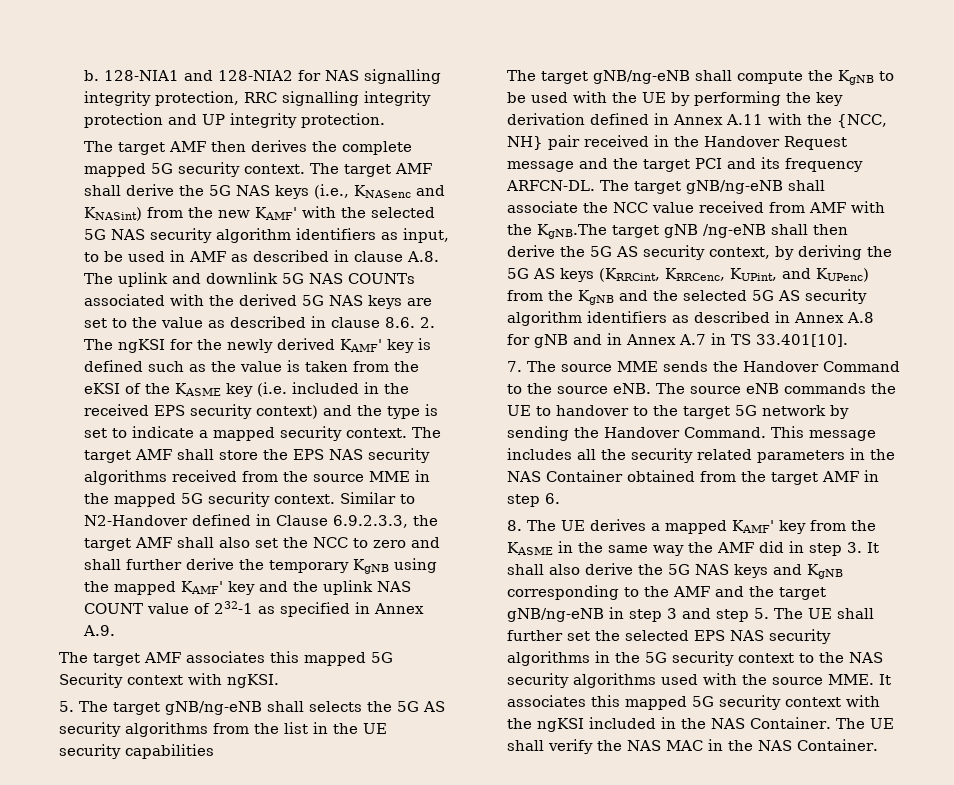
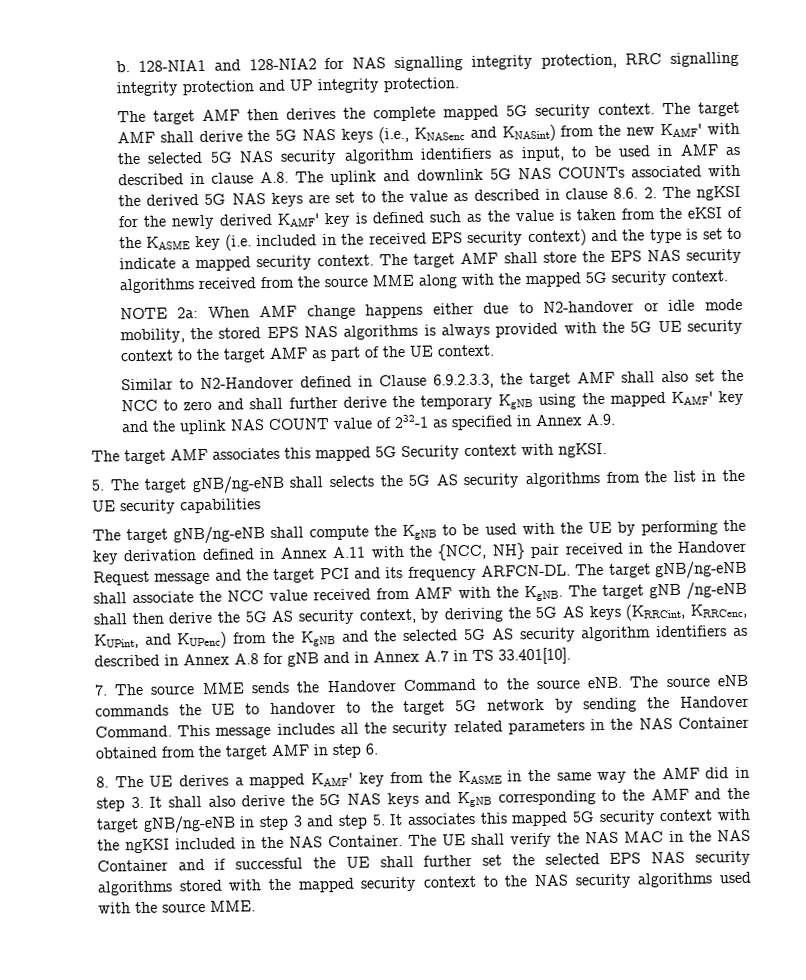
[414,470,430,482] in -> [417,273,494,289] along with
(335, 499) none -> [119,298,743,320] [119,319,744,344] [119,344,494,363] // NOTE 2a: When AMF change happens either due to N2-handover or idle mode mobility, the stored EPS NAS algorithms is always provided with the 5G UE security context to the target AMF as part of the UE context. //
[536,224,607,239] KgNB.The -> [523,585,597,602] KgNB. The
[773,608,874,619] [506,629,831,644] [506,651,883,666] [506,673,874,688] The UE shall further set the selected EPS NAS security algorithms in the 5G security context to the NAS security algorithms used with the source MME. -> (386, 820) none
[796,739,878,751] Container. -> [96,850,751,872] [96,871,751,896] [97,900,256,914] Container and if successful the UE shall further set the selected EPS NAS security algorithms stored with the mapped security context to the NAS security algorithms used with the source MME.

